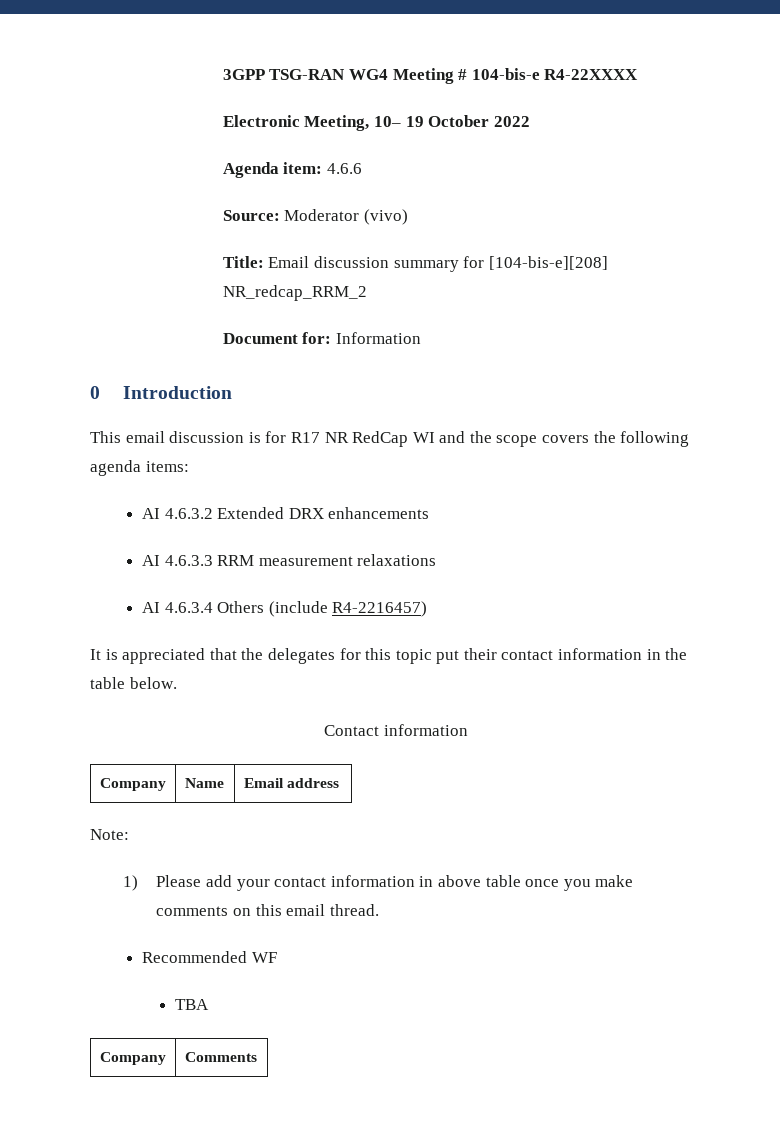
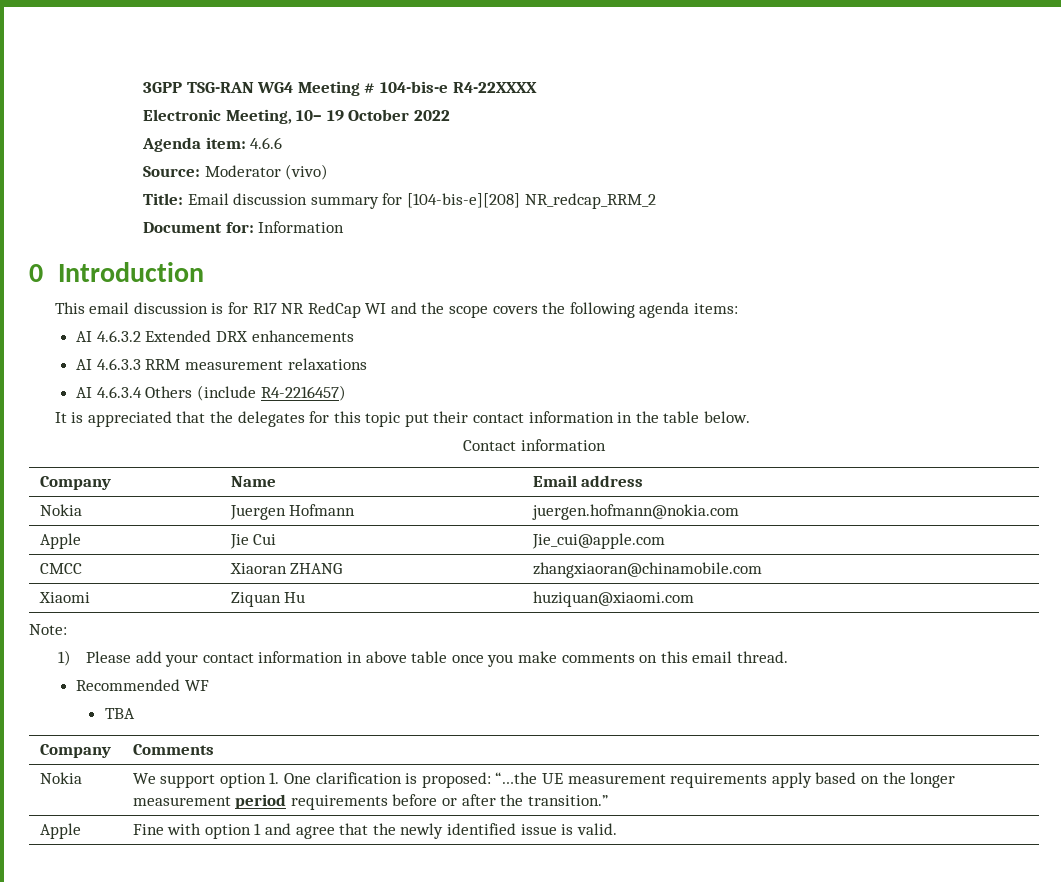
(339, 783) none -> [39,504,82,516] [229,504,356,520] [531,504,739,520] [39,533,81,549] [229,534,277,549] [531,533,665,549] [39,563,82,574] [229,563,343,574] [532,562,762,578] [38,592,90,603] [230,592,306,607] [532,591,694,607] // Nokia | Juergen Hofmann | juergen.hofmann@nokia.com // Apple | Jie Cui | Jie_cui@apple.com // CMCC | Xiaoran ZHANG | zhangxiaoran@chinamobile.com // Xiaomi | Ziquan Hu | huziquan@xiaomi.com
(257, 1057) none -> [39,772,82,784] [132,772,956,788] [132,794,608,810] [39,823,81,839] [132,823,617,839] // Nokia | We support option 1. One clarification is proposed: “…the UE measurement requirements apply based on the longer measurement period requirements before or after the transition.” // Apple | Fine with option 1 and agree that the newly identified issue is valid.

